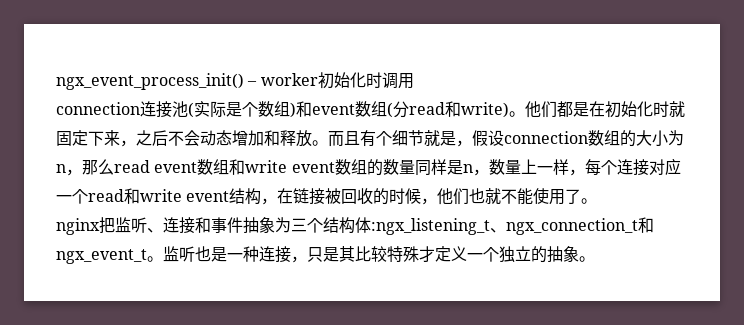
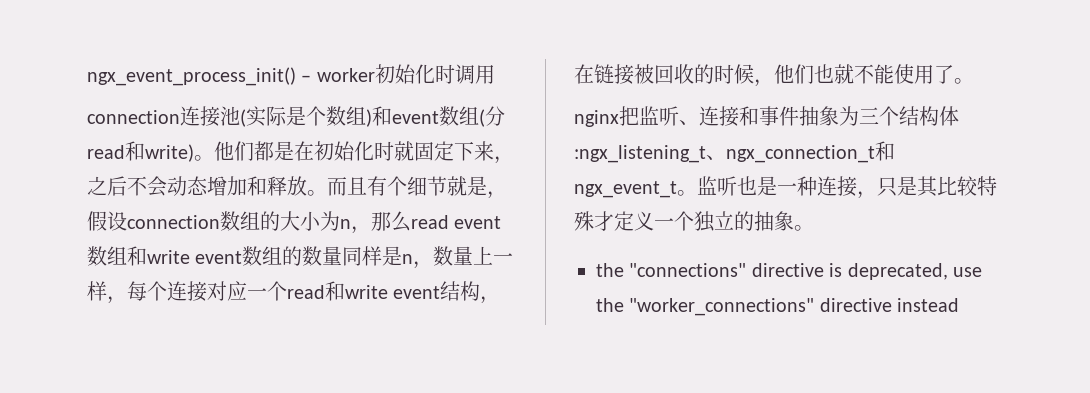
(595, 259) none -> [596,263,982,280] [596,298,960,316] // the "connections" directive is deprecated, use the "worker_connections" directive instead

